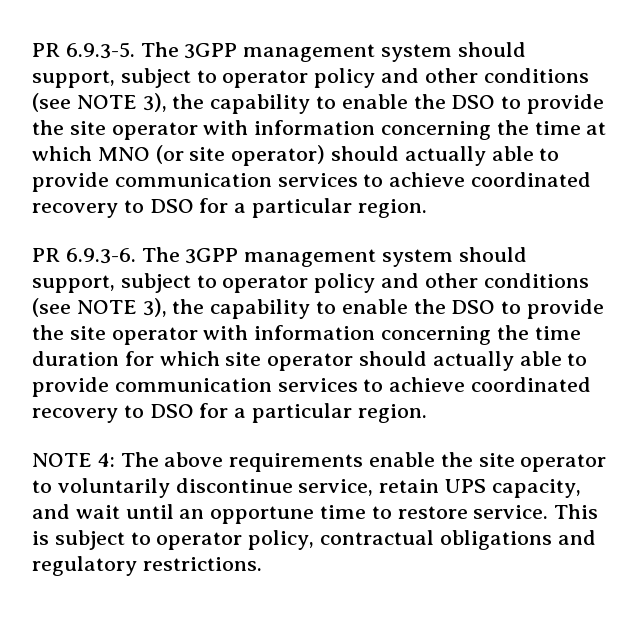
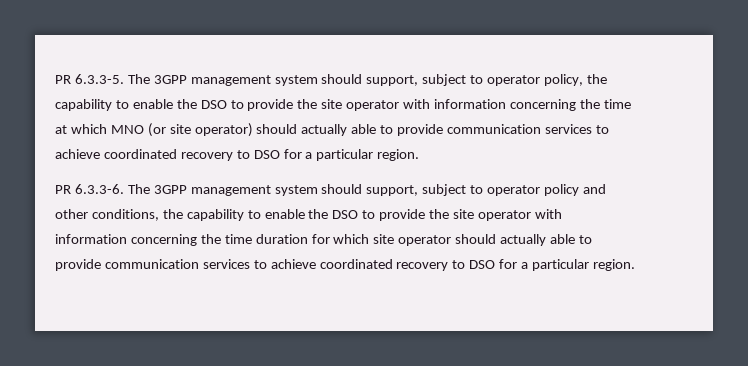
[32,42,526,62] [32,68,589,88] [32,93,167,112] PR 6.9.3-5. The 3GPP management system should support, subject to operator policy and other conditions (see NOTE 3), -> [55,74,584,86] PR 6.3.3-5. The 3GPP management system should support, subject to operator policy,
[65,248,136,264] 6.9.3-6. -> [74,184,124,194] 6.3.3-6.
[483,273,589,288] [32,298,167,317] conditions (see NOTE 3), -> [91,209,159,221] conditions,
[32,452,607,472] [32,478,581,498] [32,504,599,524] [32,530,596,550] [32,556,262,576] // NOTE 4: The above requirements enable the site operator to voluntarily discontinue service, retain UPS capacity, and wait until an opportune time to restore service. This is subject to operator policy, contractual obligations and regulatory restrictions. -> (635, 265) none

